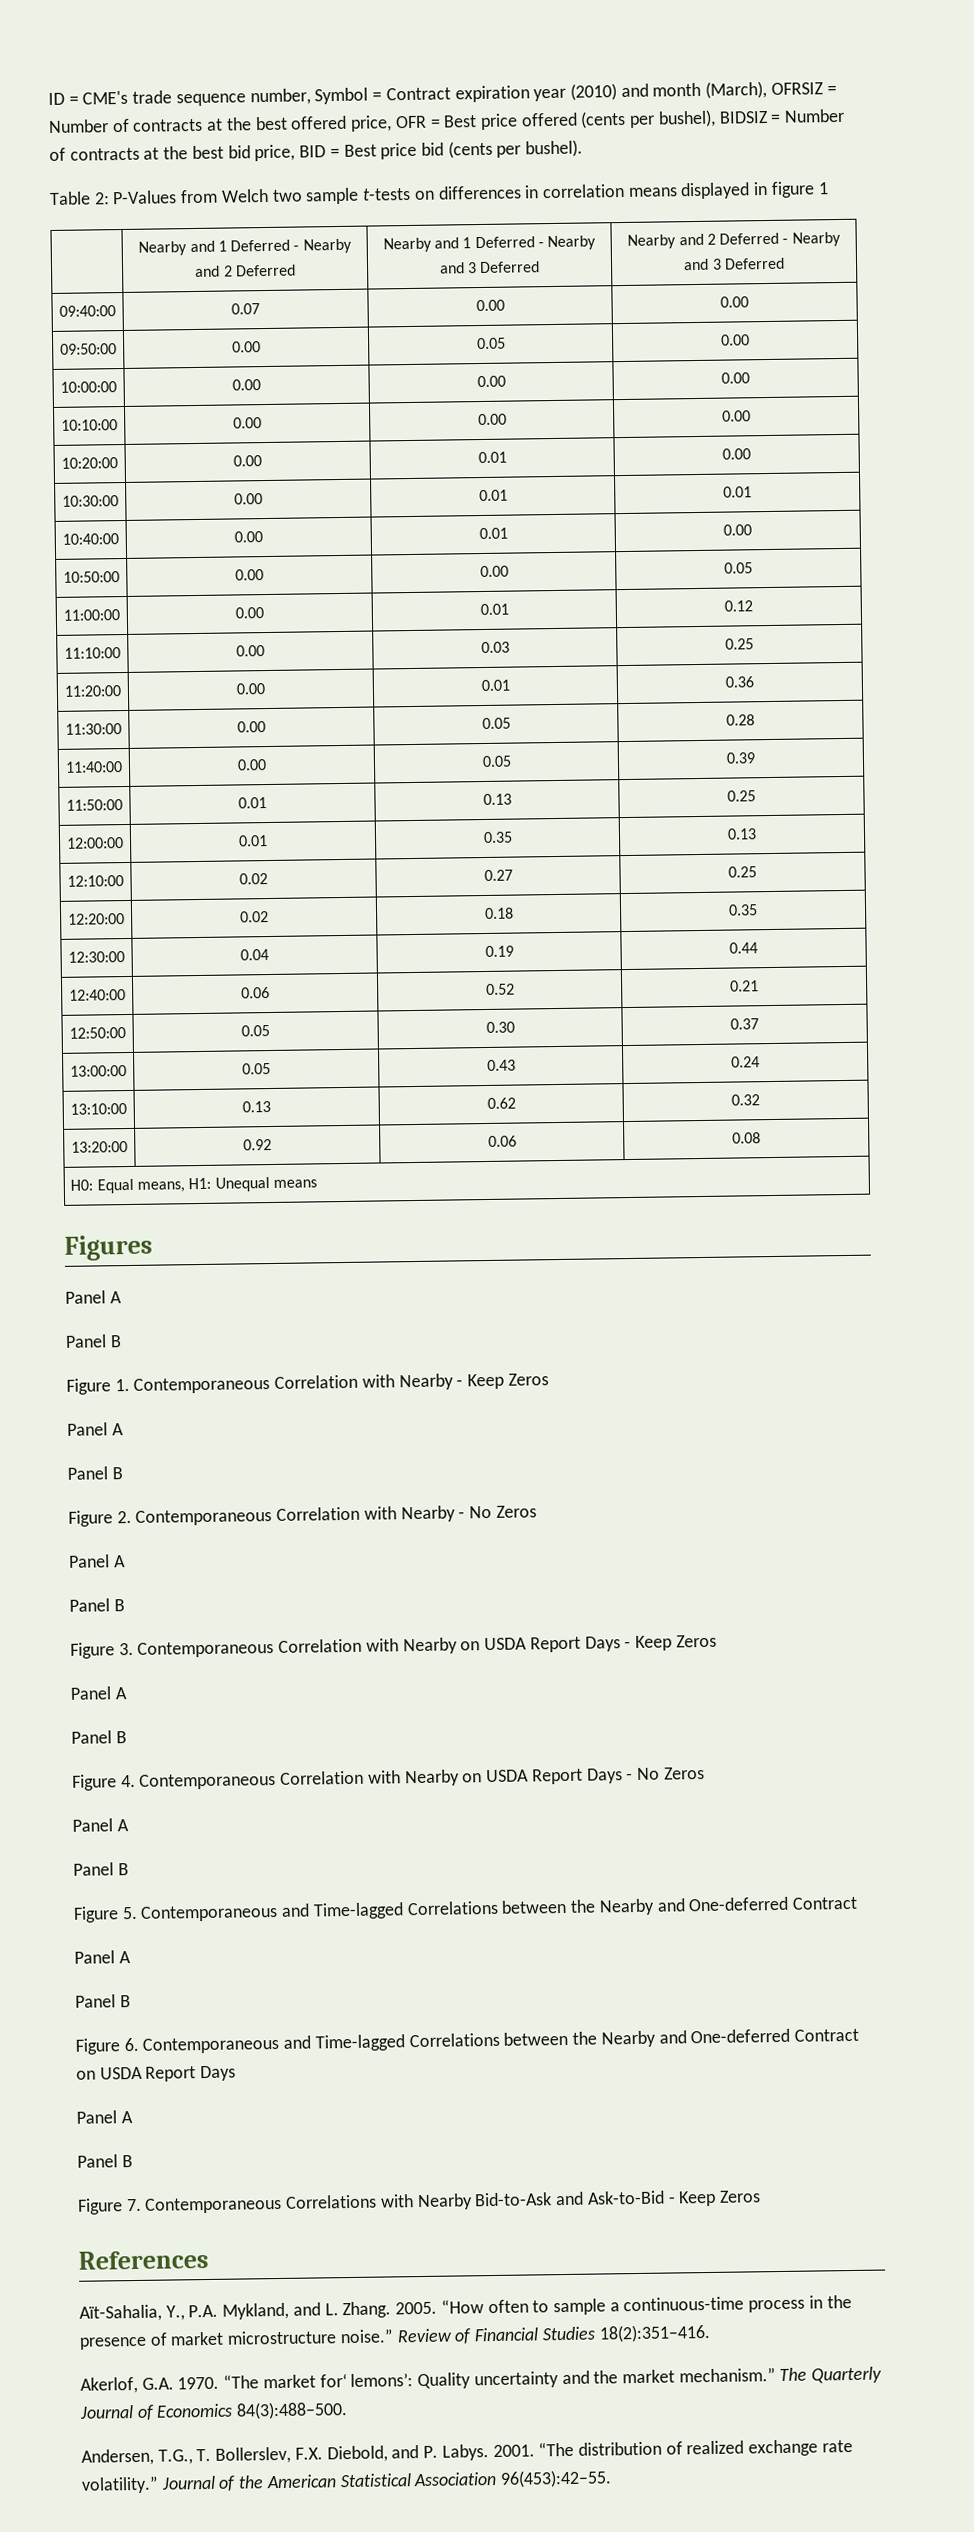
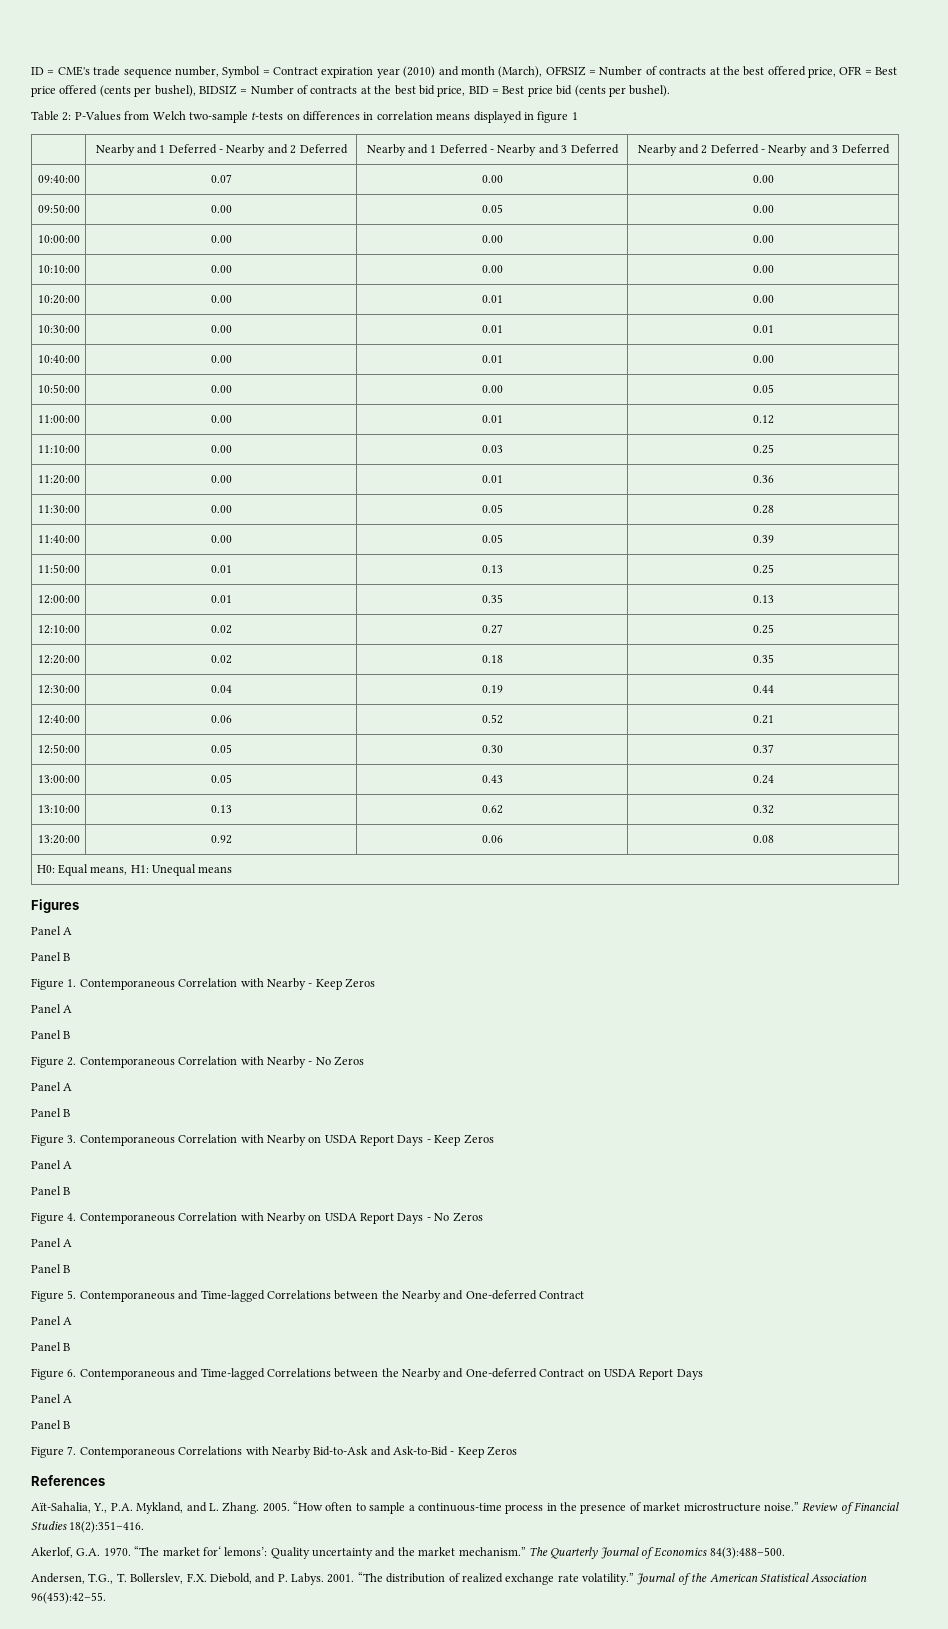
[271,187,360,205] two sample -> [188,111,248,123] two-sample

